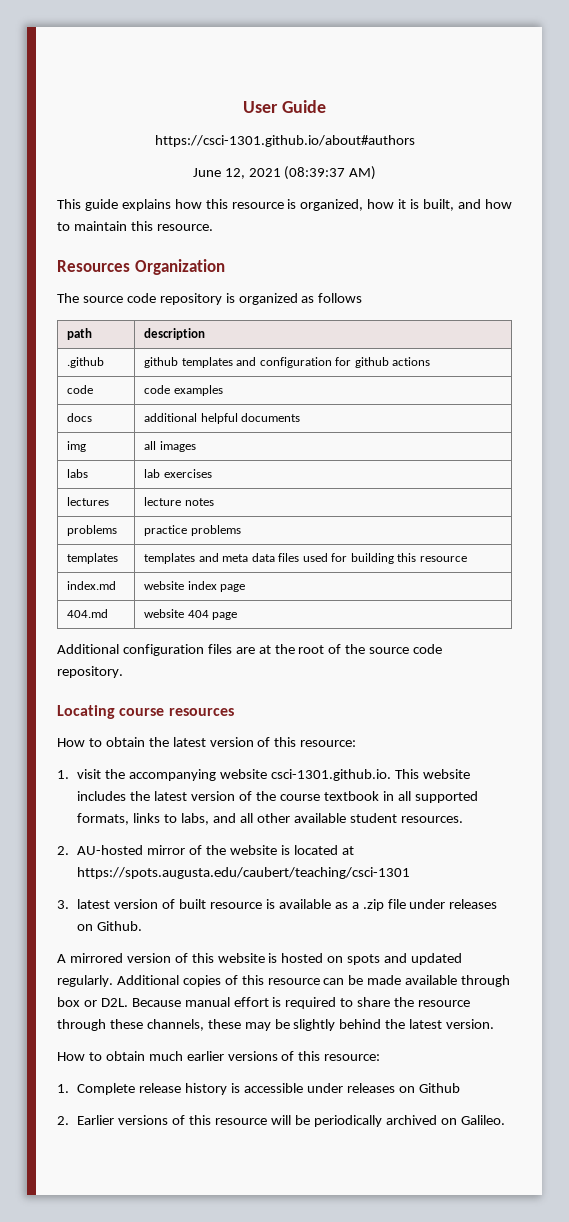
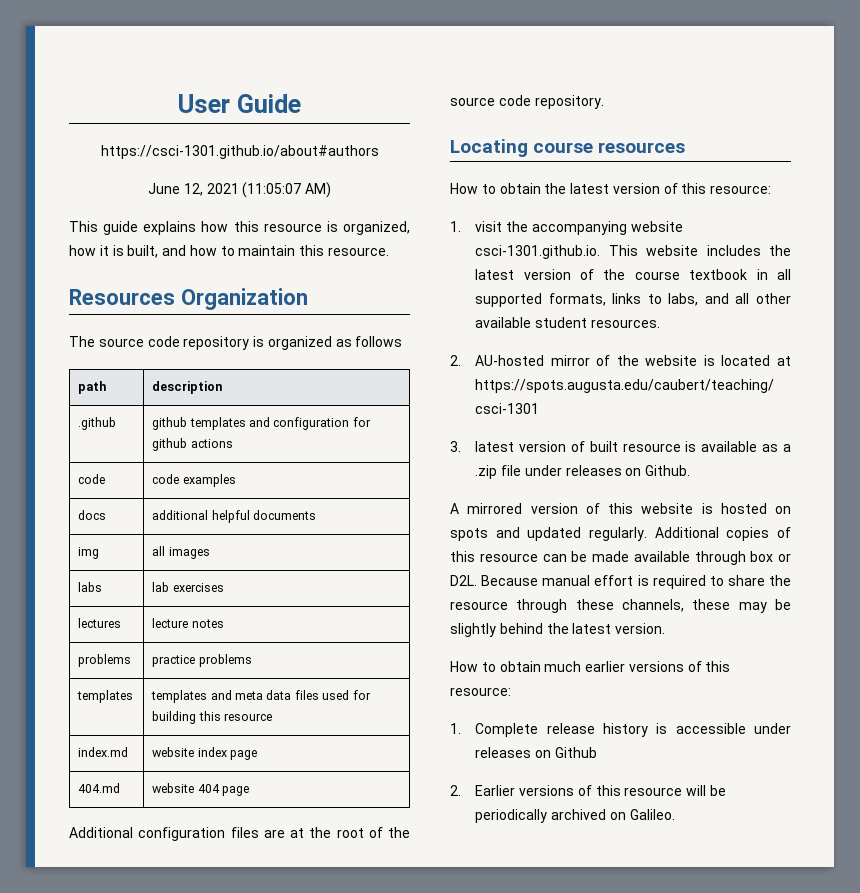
[284,166,346,180] (08:39:37 -> [242,182,302,198] (11:05:07

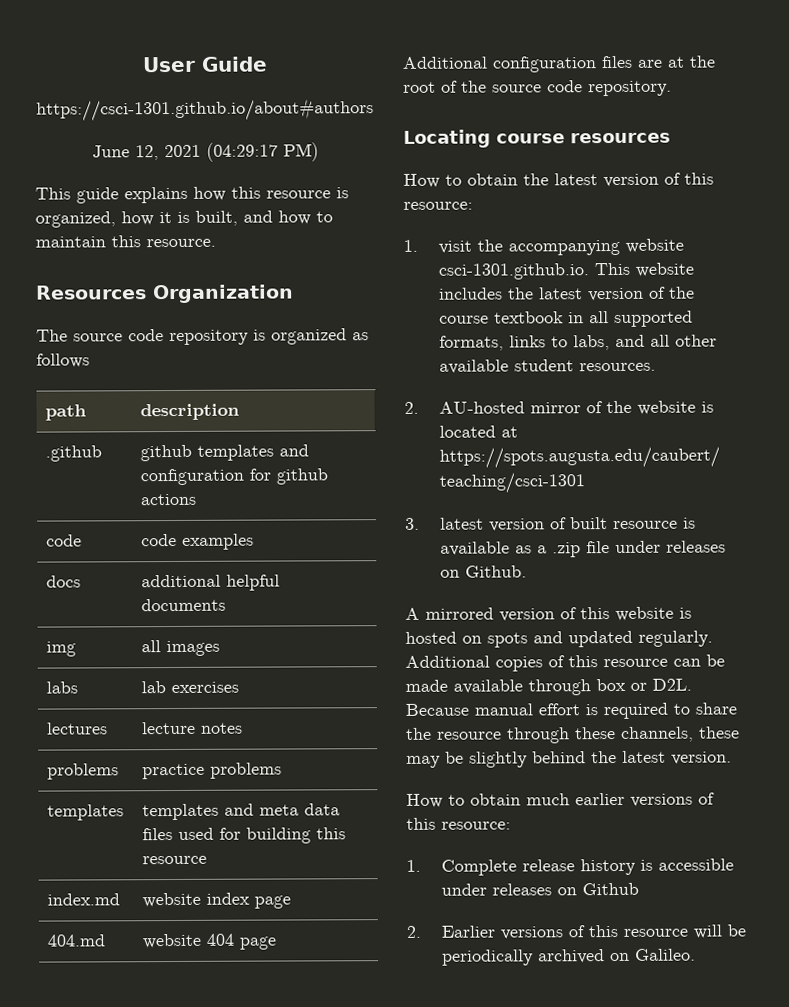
[242,182,332,198] (11:05:07 AM) -> [205,142,319,162] (04:29:17 PM)

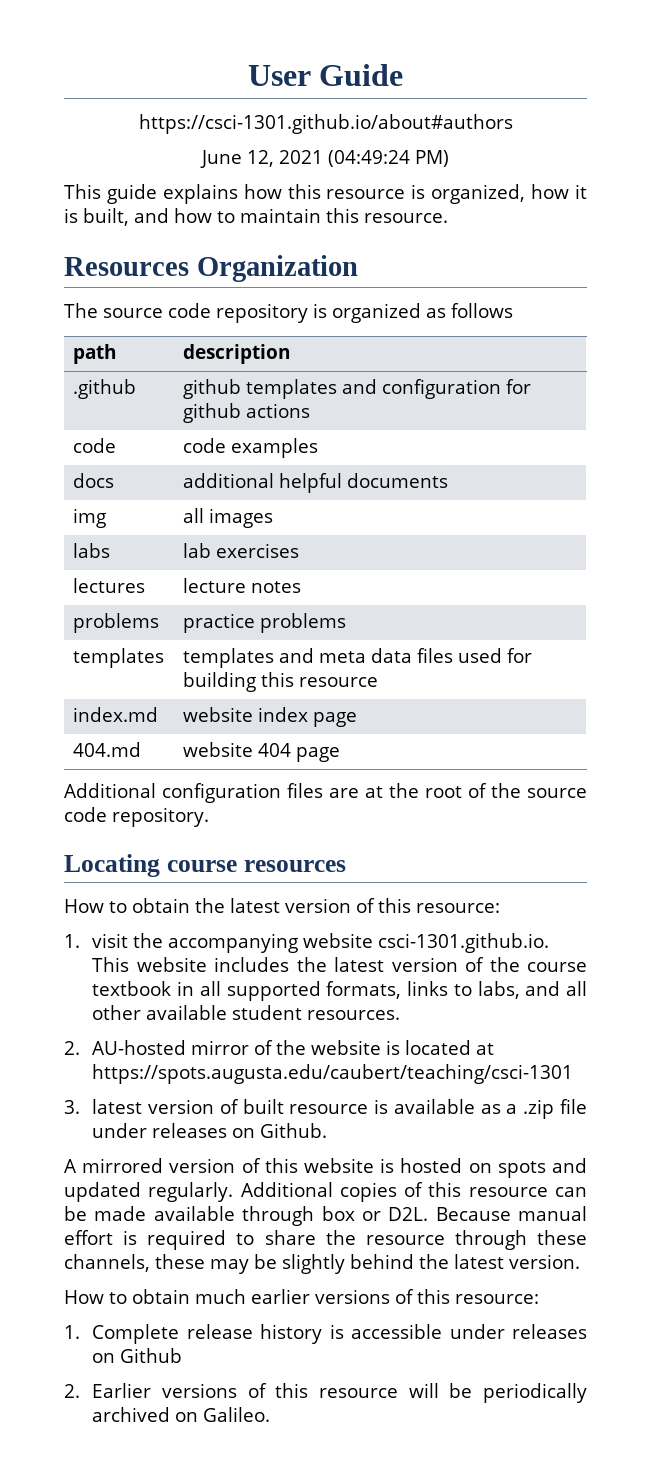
[205,142,278,162] (04:29:17 -> [328,150,410,167] (04:49:24

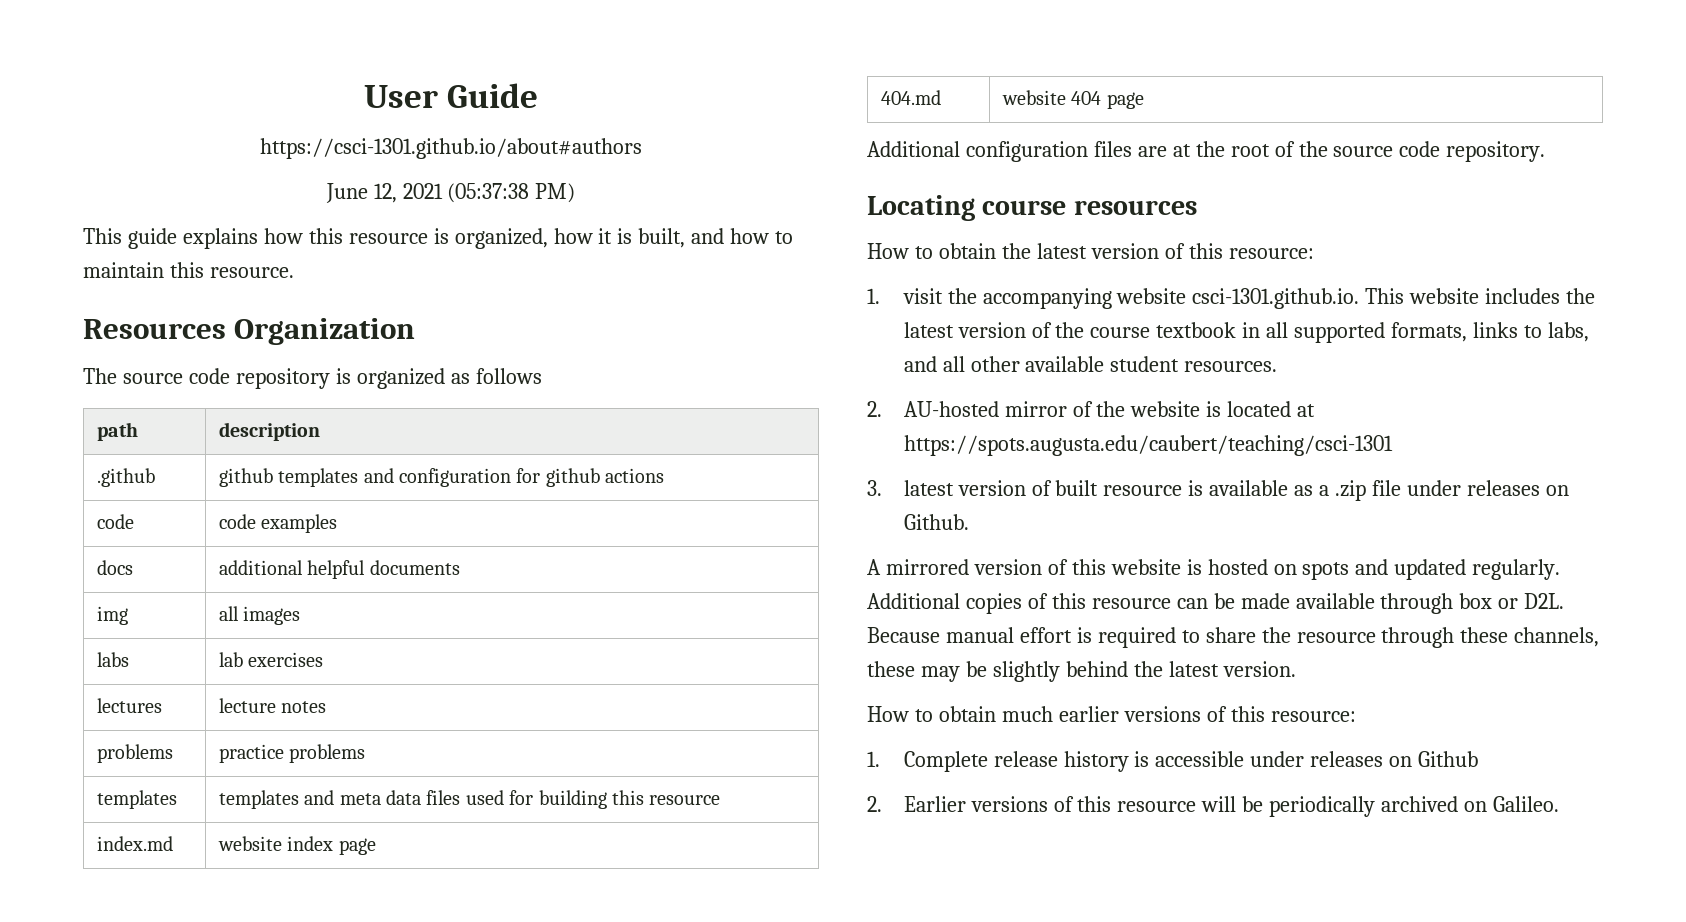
[328,150,410,167] (04:49:24 -> [447,183,530,203] (05:37:38

